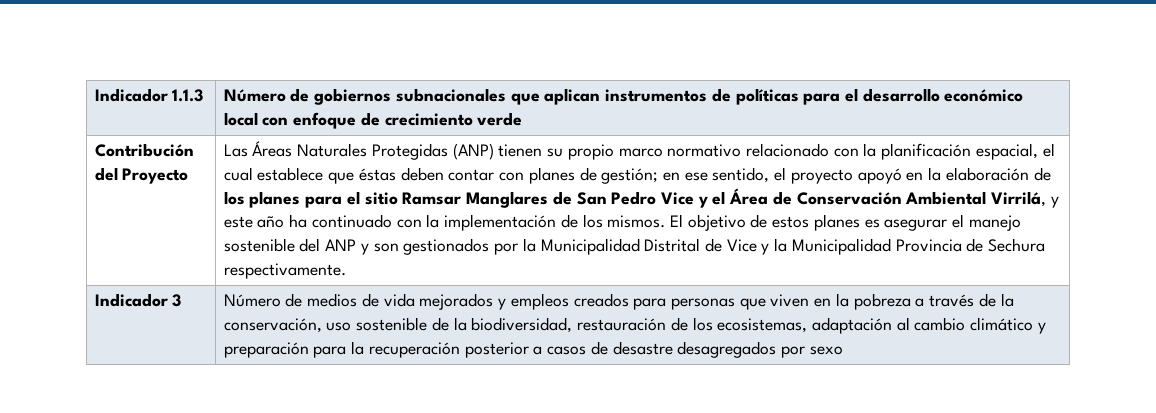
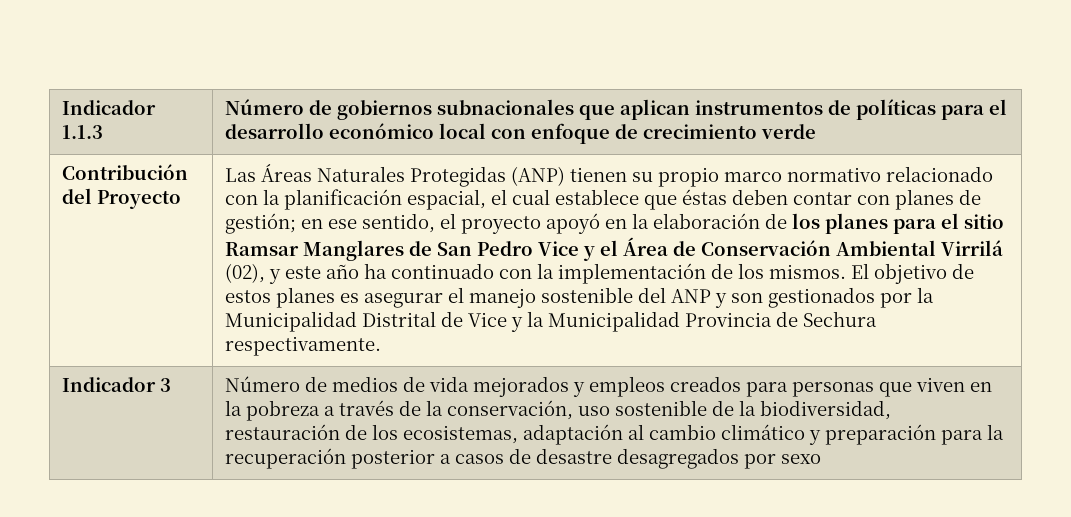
[991,191,1047,207] Virrilá, -> [941,240,1004,256] [225,263,266,283] Virrilá (02),

